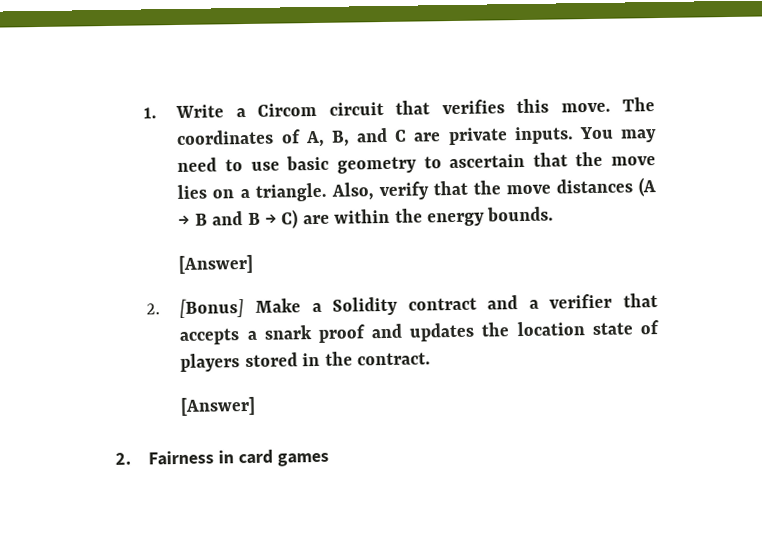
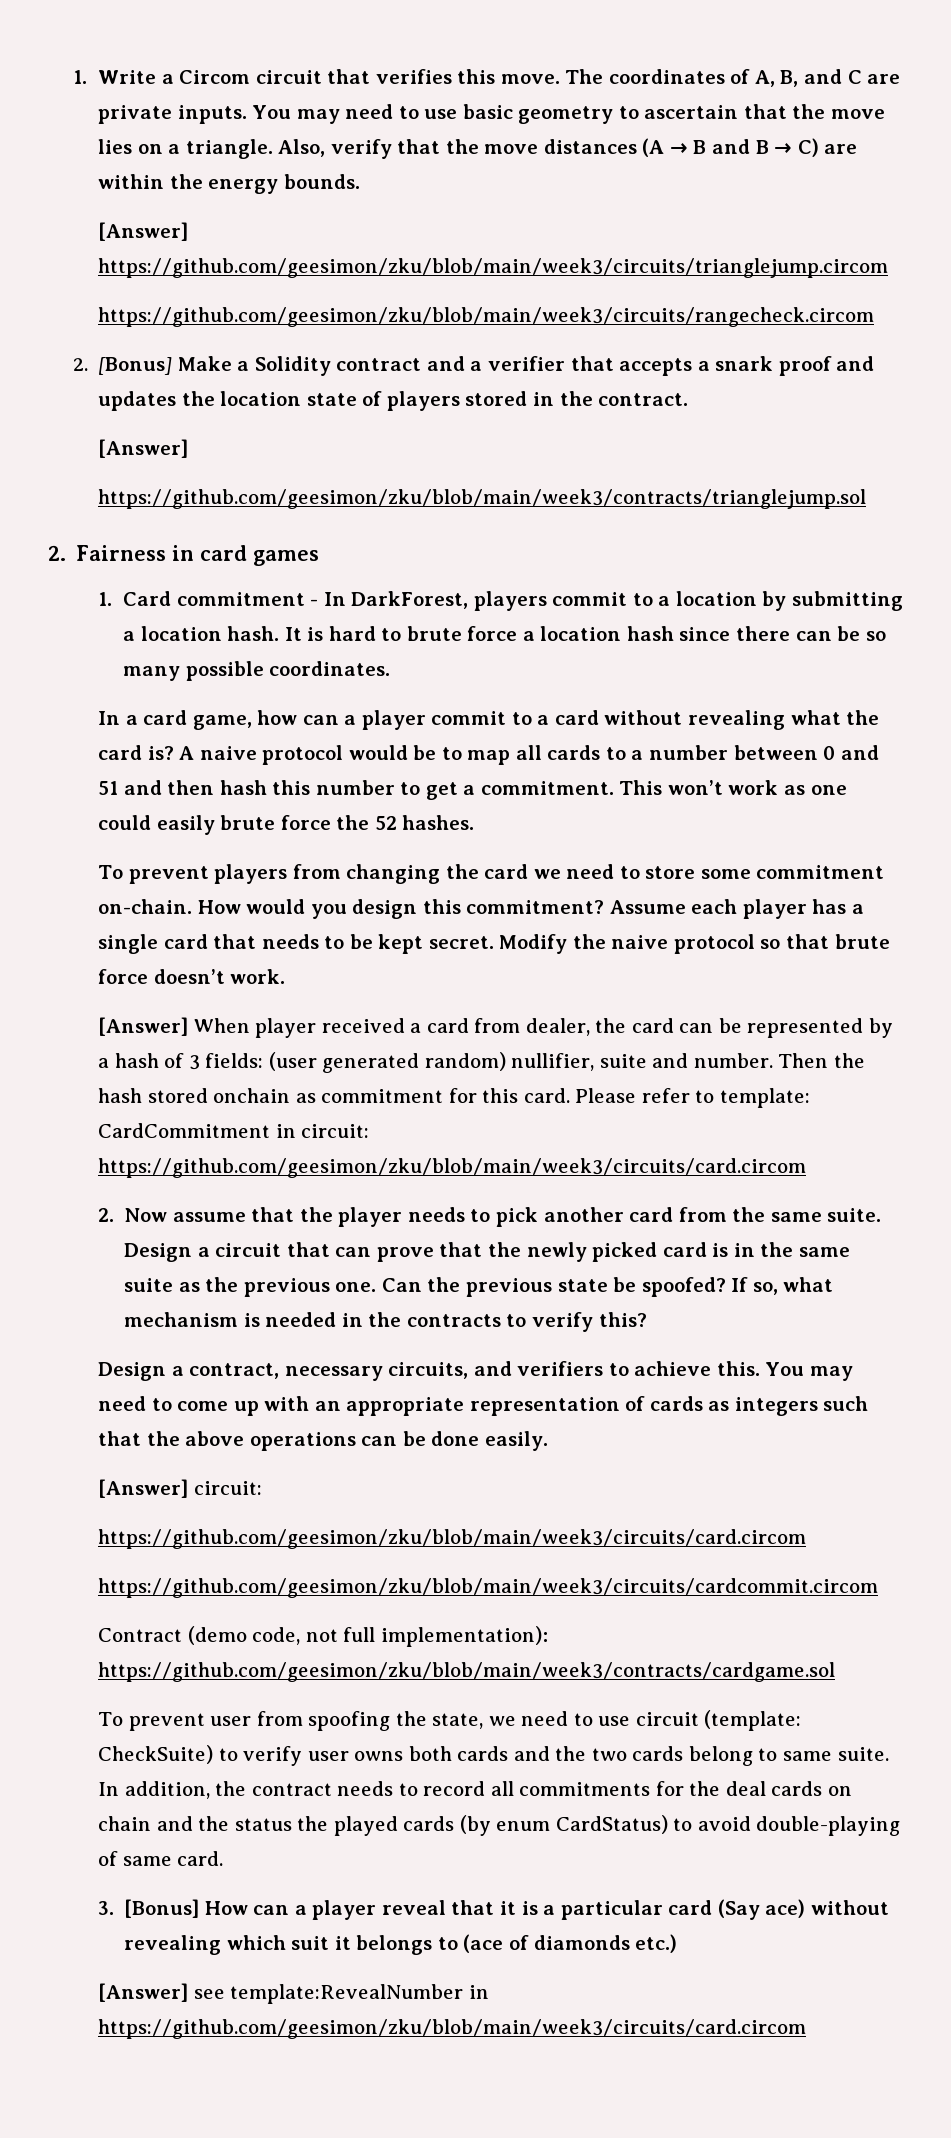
(255, 264) none -> [98,258,889,278] [98,307,875,327] https://github.com/geesimon/zku/blob/main/week3/circuits/trianglejump.circom // https://github.com/geesimon/zku/blob/main/week3/circuits/rangecheck.circom
(257, 406) none -> [98,489,867,509] // https://github.com/geesimon/zku/blob/main/week3/contracts/trianglejump.sol
(329, 459) none -> [98,591,903,611] [123,626,886,641] [123,661,391,681] [98,710,880,730] [98,745,879,765] [98,780,847,800] [98,815,475,835] [98,864,885,884] [98,899,864,919] [98,934,890,954] [98,969,286,984] [98,1017,893,1038] [98,1052,865,1073] [98,1088,810,1108] [98,1123,370,1138] [98,1158,807,1178] [98,1207,882,1227] [124,1242,850,1262] [124,1277,834,1297] [124,1312,647,1332] [98,1361,853,1381] [98,1396,869,1416] [98,1431,548,1451] [98,1479,262,1498] [98,1529,807,1549] [98,1578,879,1598] [98,1626,548,1647] [98,1662,836,1682] [98,1710,802,1731] [98,1745,889,1766] [98,1781,852,1799] [98,1815,901,1836] [98,1851,224,1866] [98,1899,889,1920] [124,1934,678,1955] [98,1983,489,2004] [98,2019,807,2039] // 1. Card commitment - In DarkForest, players commit to a location by submitting a location hash. It is hard to brute force a location hash since there can be so many possible coordinates. // In a card game, how can a player commit to a card without revealing what the card is? A naive protocol would be to map all cards to a number between 0 and 51 and then hash this number to get a commitment. This won’t work as one could easily brute force the 52 hashes. // To prevent players from changing the card we need to store some commitment on-chain. How would you design this commitment? Assume each player has a single card that needs to be kept secret. Modify the naive protocol so that brute force doesn’t work. // [Answer] When player received a card from dealer, the card can be represented by a hash of 3 fields: (user generated random) nullifier, suite and number. Then the hash stored onchain as commitment for this card. Please refer to template: CardCommitment in circuit: https://github.com/geesimon/zku/blob/main/week3/circuits/card.circom // 2. Now assume that the player needs to pick another card from the same suite. Design a circuit that can prove that the newly picked card is in the same suite as the previous one. Can the previous state be spoofed? If so, what mechanism is needed in the contracts to verify this? // Design a contract, necessary circuits, and verifiers to achieve this. You may need to come up with an appropriate representation of cards as integers such that the above operations can be done easily. // [Answer] circuit: // https://github.com/geesimon/zku/blob/main/week3/circuits/card.circom // https://github.com/geesimon/zku/blob/main/week3/circuits/cardcommit.circom // Contract (demo code, not full implementation): https://github.com/geesimon/zku/blob/main/week3/contracts/cardgame.sol // To prevent user from spoofing the state, we need to use circuit (template: CheckSuite) to verify user owns both cards and the two cards belong to same suite. In addition, the contract needs to record all commitments for the deal cards on chain and the status the played cards (by enum CardStatus) to avoid double-playing of same card. // 3. [Bonus] How can a player reveal that it is a particular card (Say ace) without revealing which suit it belongs to (ace of diamonds etc.) // [Answer] see template:RevealNumber in https://github.com/geesimon/zku/blob/main/week3/circuits/card.circom

